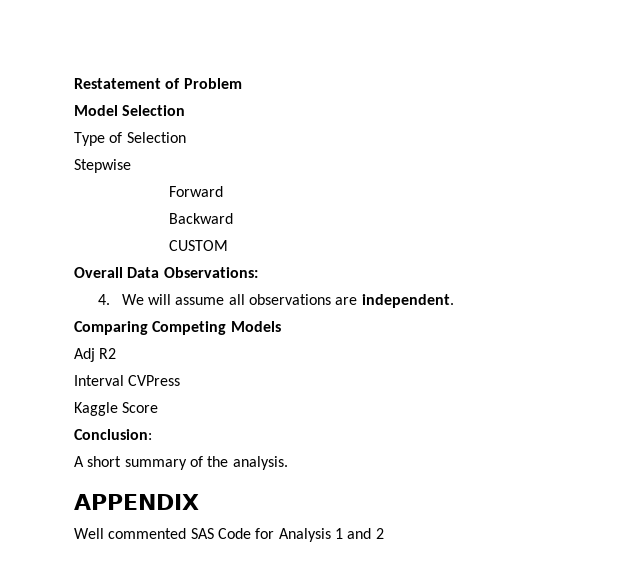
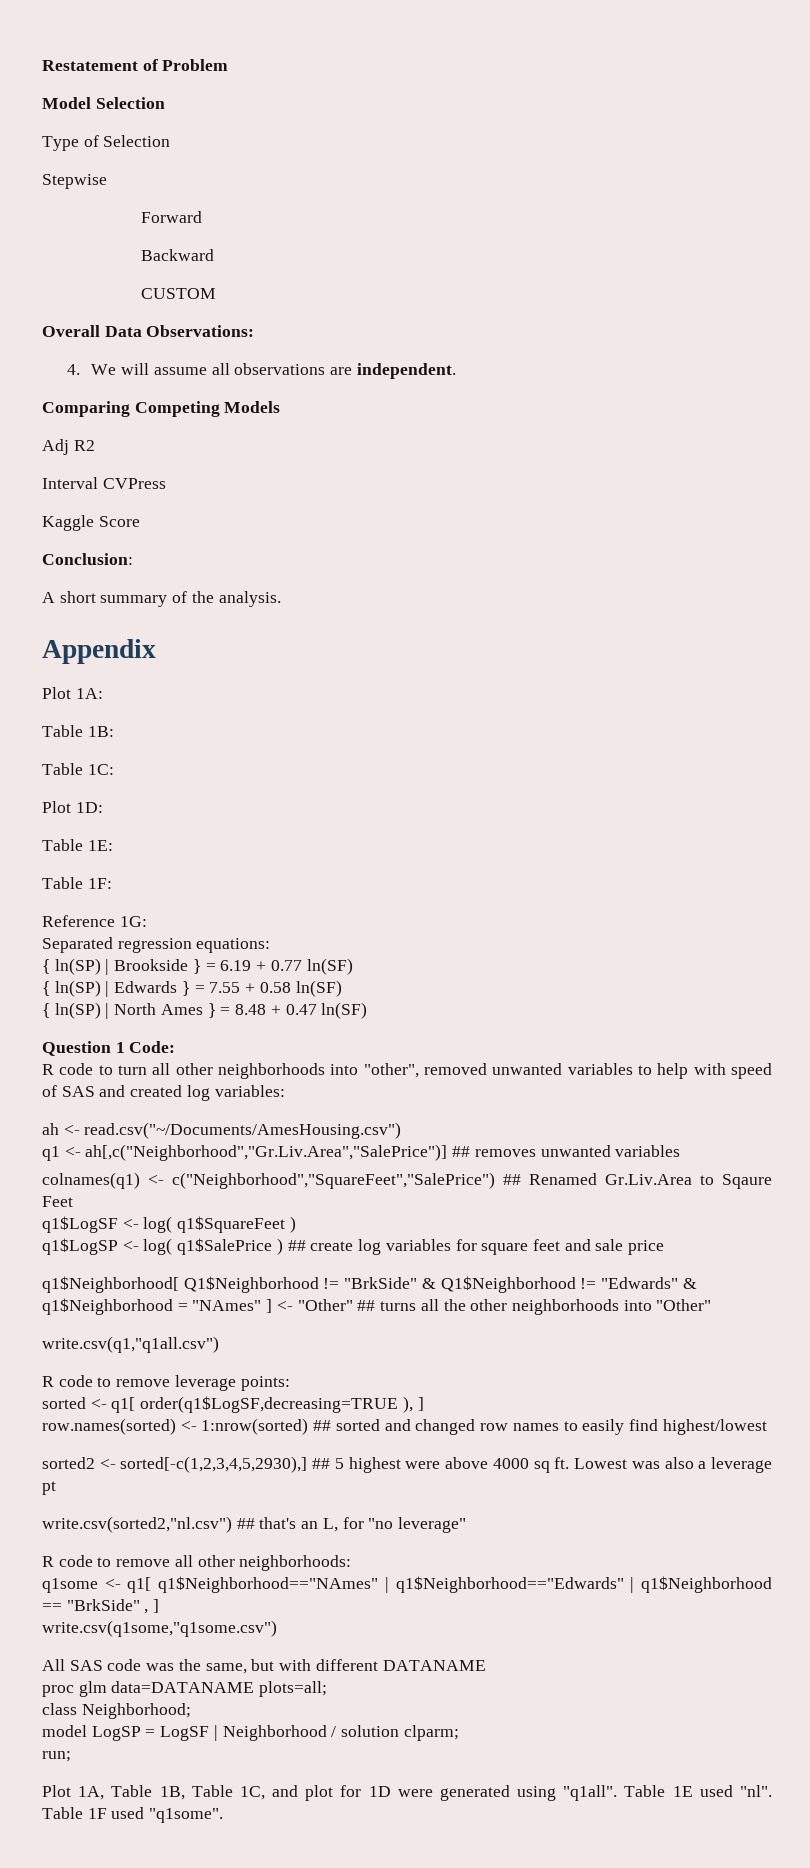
[74,494,199,510] [74,528,384,542] APPENDIX // Well commented SAS Code for Analysis 1 and 2 -> [42,639,156,664] [42,687,103,699] [42,725,114,737] [42,763,114,775] [42,801,103,813] [42,839,113,851] [42,877,112,889] [42,915,147,927] [42,937,271,953] [42,958,353,975] [42,980,342,997] [42,1002,368,1019] [42,1041,176,1056] [42,1063,773,1079] [42,1085,285,1101] [42,1122,402,1139] [42,1144,681,1161] [42,1172,772,1189] [42,1196,73,1207] [42,1216,296,1233] [42,1238,665,1255] [42,1276,697,1293] [42,1298,712,1315] [42,1336,219,1353] [42,1375,290,1391] [42,1396,424,1413] [42,1418,767,1435] [42,1456,773,1473] [42,1481,56,1495] [42,1516,467,1533] [42,1555,352,1571] [42,1576,772,1593] [42,1599,160,1614] [42,1620,277,1637] [42,1659,486,1674] [42,1681,328,1697] [42,1703,191,1719] [42,1725,459,1741] [42,1751,71,1762] [42,1785,772,1801] [42,1807,224,1823] Appendix // Plot 1A: // Table 1B: // Table 1C: // Plot 1D: // Table 1E: // Table 1F: // Reference 1G: // Separated regression equations: // { ln(SP) | Brookside } = 6.19 + 0.77 ln(SF) // { ln(SP) | Edwards } = 7.55 + 0.58 ln(SF) // { ln(SP) | North Ames } = 8.48 + 0.47 ln(SF) // Question 1 Code: // R code to turn all other neighborhoods into "other", removed unwanted variables to help with speed of SAS and created log variables: // ah <- read.csv("~/Documents/AmesHousing.csv") // q1 <- ah[,c("Neighborhood","Gr.Liv.Area","SalePrice")] ## removes unwanted variables // colnames(q1) <- c("Neighborhood","SquareFeet","SalePrice") ## Renamed Gr.Liv.Area to Sqaure Feet // q1$LogSF <- log( q1$SquareFeet ) // q1$LogSP <- log( q1$SalePrice ) ## create log variables for square feet and sale price // q1$Neighborhood[ Q1$Neighborhood != "BrkSide" & Q1$Neighborhood != "Edwards" & q1$Neighborhood = "NAmes" ] <- "Other" ## turns all the other neighborhoods into "Other" // write.csv(q1,"q1all.csv") // R code to remove leverage points: // sorted <- q1[ order(q1$LogSF,decreasing=TRUE ), ] // row.names(sorted) <- 1:nrow(sorted) ## sorted and changed row names to easily find highest/lowest // sorted2 <- sorted[-c(1,2,3,4,5,2930),] ## 5 highest were above 4000 sq ft. Lowest was also a leverage pt // write.csv(sorted2,"nl.csv") ## that's an L, for "no leverage" // R code to remove all other neighborhoods: // q1some <- q1[ q1$Neighborhood=="NAmes" | q1$Neighborhood=="Edwards" | q1$Neighborhood == "BrkSide" , ] // write.csv(q1some,"q1some.csv") // All SAS code was the same, but with different DATANAME // proc glm data=DATANAME plots=all; // class Neighborhood; // model LogSP = LogSF | Neighborhood / solution clparm; // run; // Plot 1A, Table 1B, Table 1C, and plot for 1D were generated using "q1all". Table 1E used "nl". Table 1F used "q1some".

